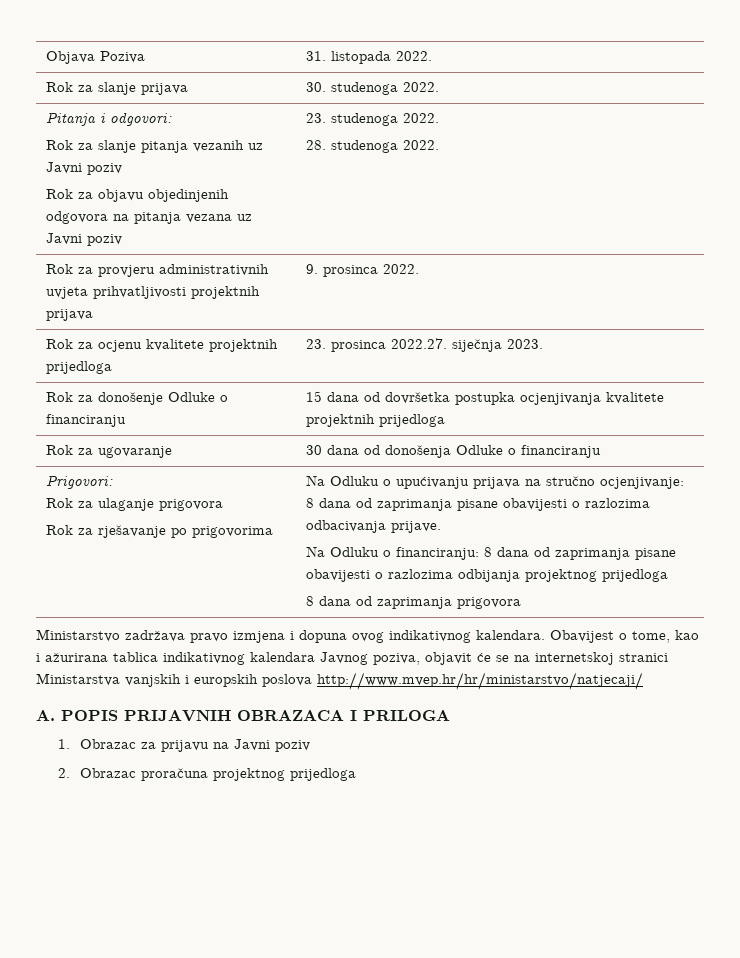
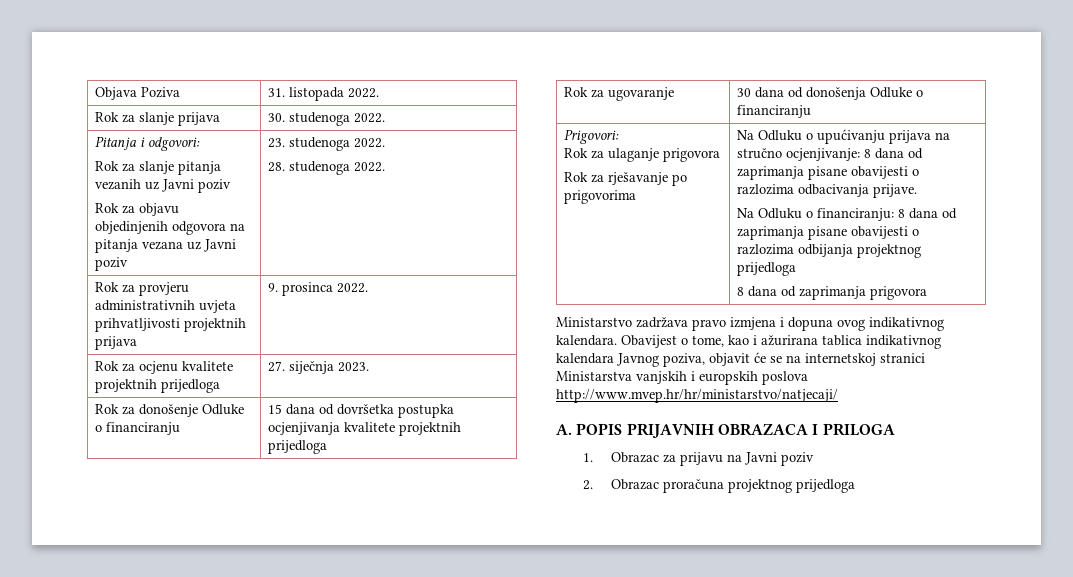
[305,338,447,352] 23. prosinca 2022.27. -> [268,361,286,372] 27.

